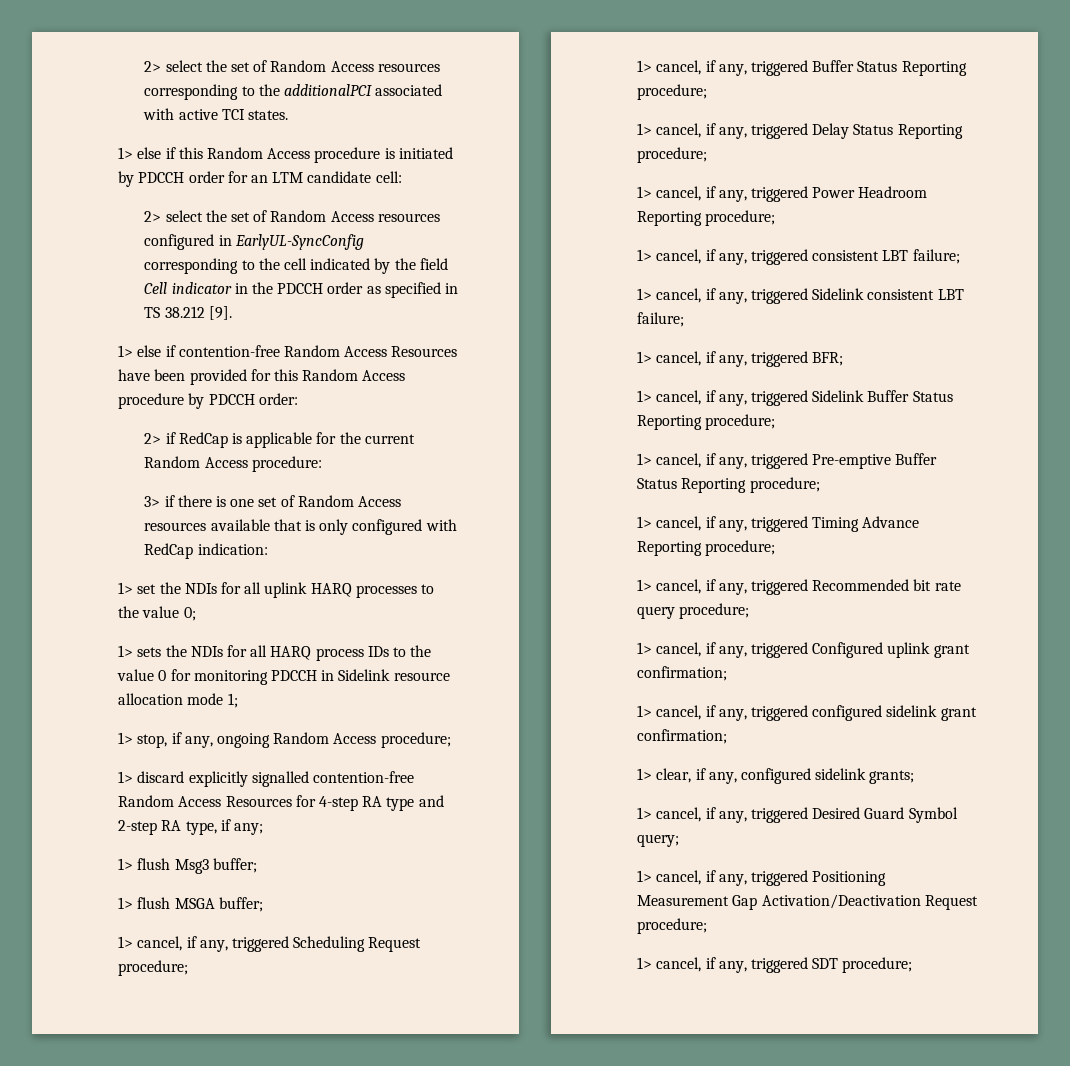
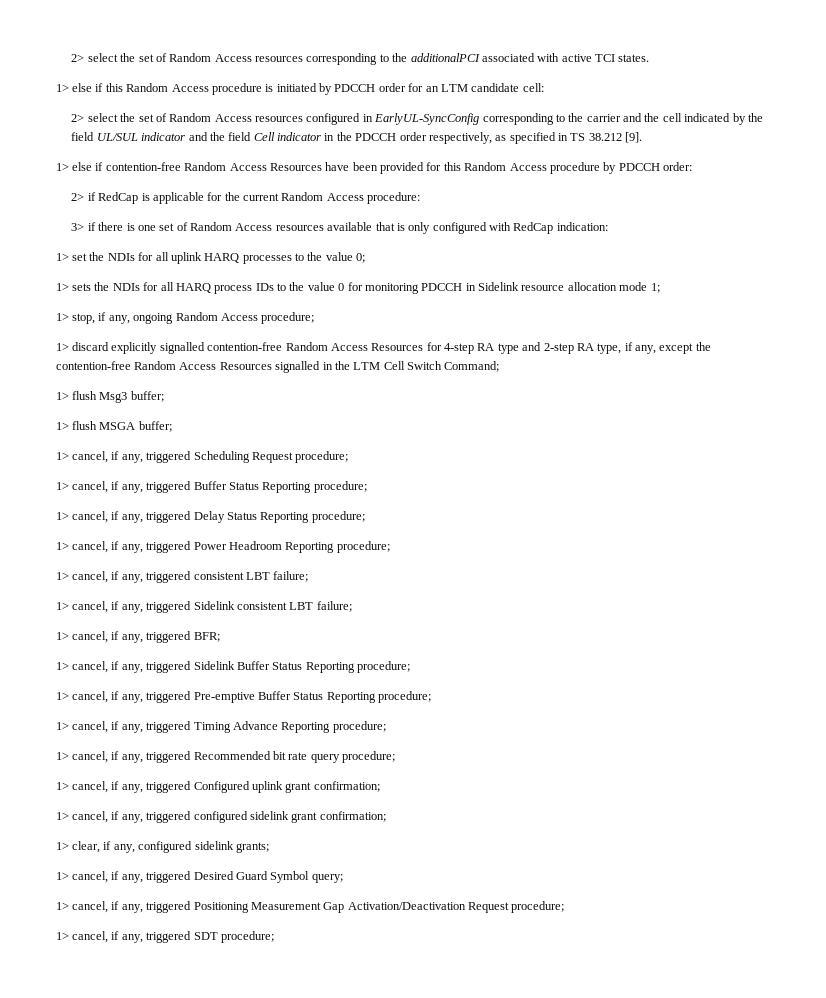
(280, 264) none -> [586,113,660,122] carrier and the
(448, 264) none -> [96,132,252,141] UL/SUL indicator and the field
(364, 288) none -> [428,132,492,144] respectively,
[233,823,263,835] any; -> [635,342,711,354] [55,361,500,373] any, except the contention-free Random Access Resources signalled in the LTM Cell Switch Command;

